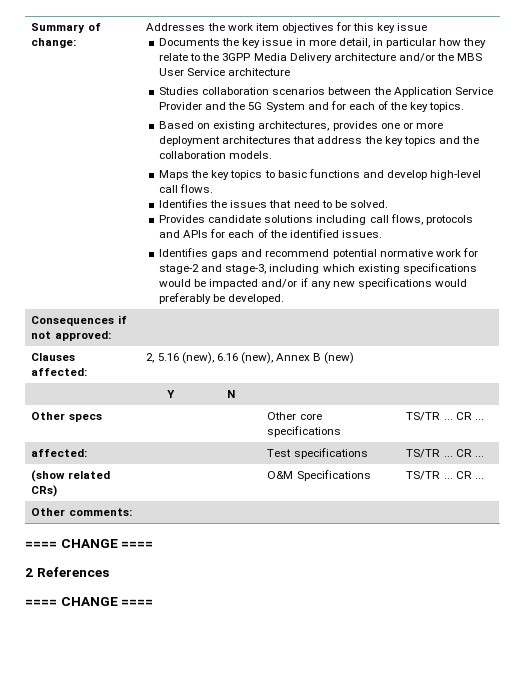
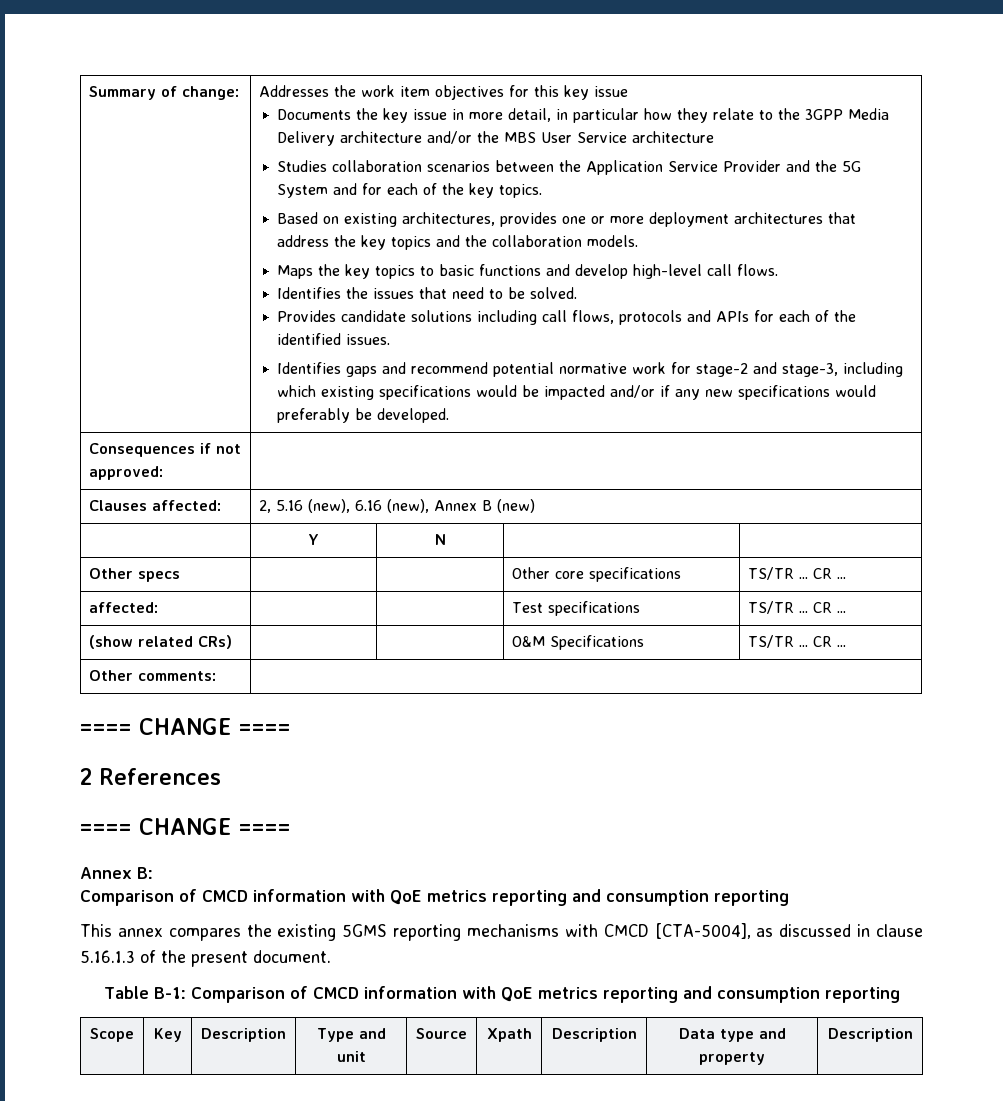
(154, 602) none -> [80,867,153,879] [80,889,789,906] [80,923,924,941] [80,950,331,967] [103,986,900,1003] [90,1028,134,1042] [153,1028,182,1042] [201,1028,286,1042] [316,1028,386,1042] [336,1051,366,1062] [416,1028,467,1039] [486,1028,532,1042] [551,1028,637,1042] [678,1028,786,1042] [699,1052,765,1065] [827,1028,913,1042] // Annex B: // Comparison of CMCD information with QoE metrics reporting and consumption reporting // This annex compares the existing 5GMS reporting mechanisms with CMCD [CTA-5004], as discussed in clause 5.16.1.3 of the present document. // Table B-1: Comparison of CMCD information with QoE metrics reporting and consumption reporting // Scope | Key | Description | Type and unit | Source | Xpath | Description | Data type and property | Description

